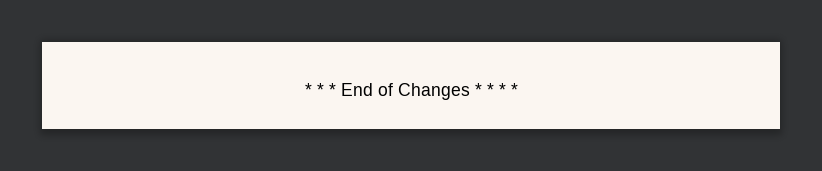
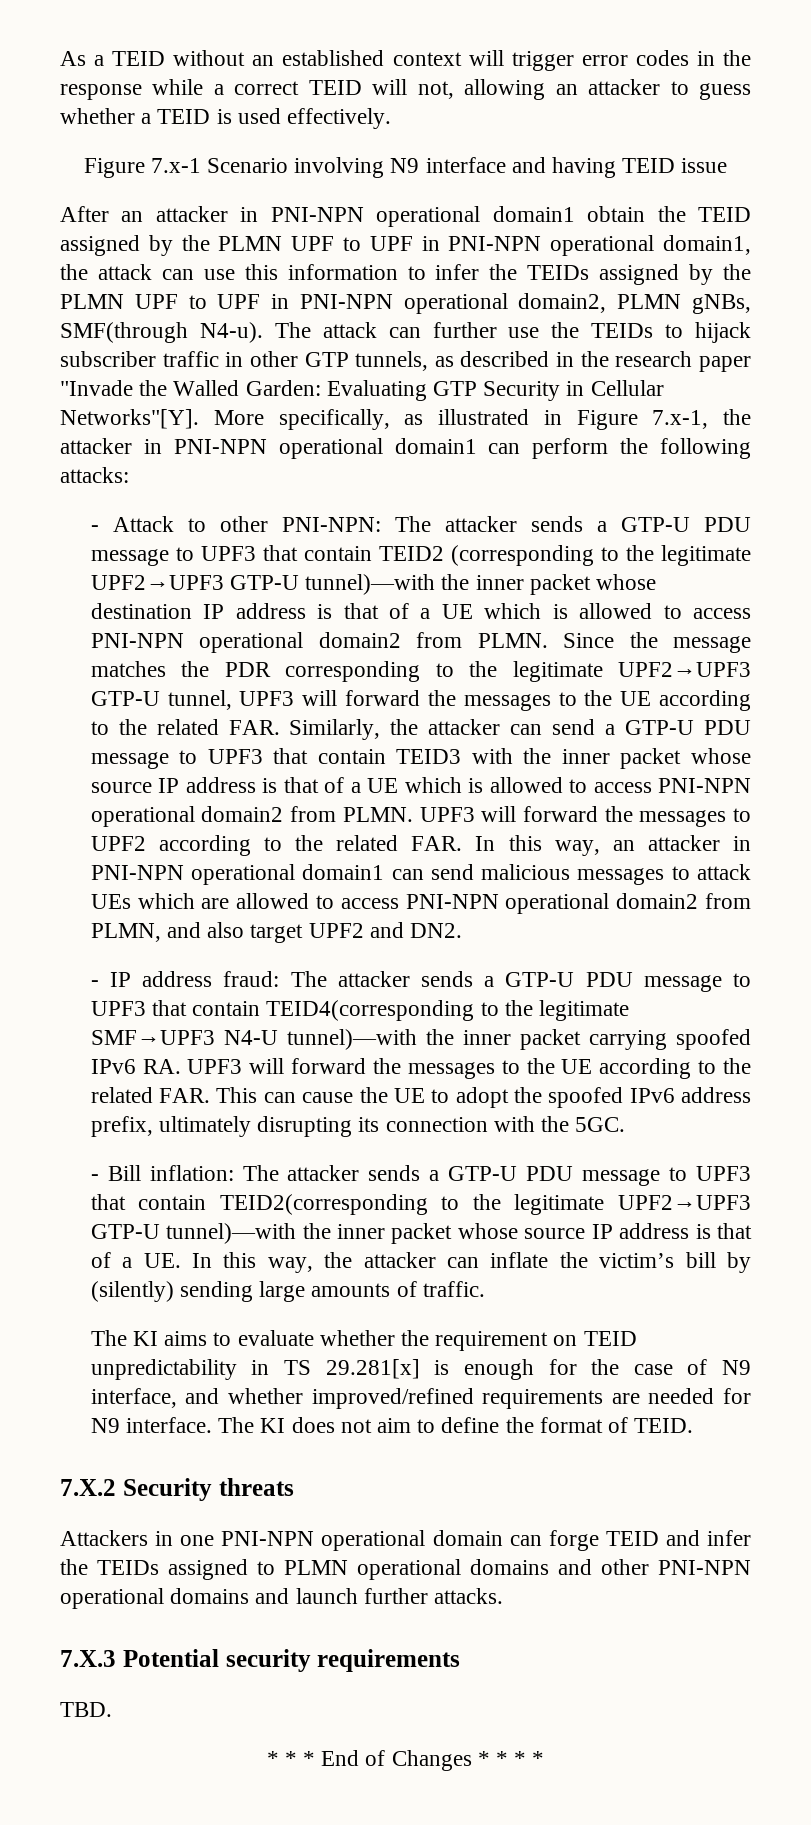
(304, 89) none -> [60,50,752,71] [60,79,751,100] [60,108,392,129] [83,157,728,178] [60,206,751,227] [60,235,751,256] [60,264,751,285] [60,293,751,314] [60,322,751,343] [60,351,751,372] [60,380,664,401] [60,409,751,430] [60,438,751,459] [60,467,129,483] [90,516,751,532] [90,545,751,566] [90,574,657,595] [90,603,752,619] [90,632,751,653] [90,661,751,682] [90,690,752,711] [90,719,751,740] [90,748,751,769] [90,777,751,793] [90,806,752,827] [90,835,751,856] [90,864,751,885] [90,893,751,914] [90,922,463,943] [90,971,752,992] [90,1000,630,1021] [90,1029,752,1050] [90,1058,751,1079] [90,1087,751,1108] [90,1116,626,1137] [90,1165,751,1186] [90,1194,752,1215] [90,1223,753,1244] [90,1252,752,1273] [90,1281,485,1302] [90,1330,637,1351] [90,1359,751,1380] [90,1388,751,1409] [90,1417,694,1433] [60,1478,294,1501] [60,1530,752,1551] [60,1559,751,1580] [60,1588,504,1609] [60,1649,461,1672] [60,1702,112,1717] As a TEID without an established context will trigger error codes in the response while a correct TEID will not, allowing an attacker to guess whether a TEID is used effectively. // Figure 7.x-1 Scenario involving N9 interface and having TEID issue // After an attacker in PNI-NPN operational domain1 obtain the TEID assigned by the PLMN UPF to UPF in PNI-NPN operational domain1, the attack can use this information to infer the TEIDs assigned by the PLMN UPF to UPF in PNI-NPN operational domain2, PLMN gNBs, SMF(through N4-u). The attack can further use the TEIDs to hijack subscriber traffic in other GTP tunnels, as described in the research paper "Invade the Walled Garden: Evaluating GTP Security in Cellular Networks"[Y]. More specifically, as illustrated in Figure 7.x-1, the attacker in PNI-NPN operational domain1 can perform the following attacks: // - Attack to other PNI-NPN: The attacker sends a GTP-U PDU message to UPF3 that contain TEID2 (corresponding to the legitimate UPF2→UPF3 GTP-U tunnel)—with the inner packet whose destination IP address is that of a UE which is allowed to access PNI-NPN operational domain2 from PLMN. Since the message matches the PDR corresponding to the legitimate UPF2→UPF3 GTP-U tunnel, UPF3 will forward the messages to the UE according to the related FAR. Similarly, the attacker can send a GTP-U PDU message to UPF3 that contain TEID3 with the inner packet whose source IP address is that of a UE which is allowed to access PNI-NPN operational domain2 from PLMN. UPF3 will forward the messages to UPF2 according to the related FAR. In this way, an attacker in PNI-NPN operational domain1 can send malicious messages to attack UEs which are allowed to access PNI-NPN operational domain2 from PLMN, and also target UPF2 and DN2. // - IP address fraud: The attacker sends a GTP-U PDU message to UPF3 that contain TEID4(corresponding to the legitimate SMF→UPF3 N4-U tunnel)—with the inner packet carrying spoofed IPv6 RA. UPF3 will forward the messages to the UE according to the related FAR. This can cause the UE to adopt the spoofed IPv6 address prefix, ultimately disrupting its connection with the 5GC. // - Bill inflation: The attacker sends a GTP-U PDU message to UPF3 that contain TEID2(corresponding to the legitimate UPF2→UPF3 GTP-U tunnel)—with the inner packet whose source IP address is that of a UE. In this way, the attacker can inflate the victim’s bill by (silently) sending large amounts of traffic. // The KI aims to evaluate whether the requirement on TEID unpredictability in TS 29.281[x] is enough for the case of N9 interface, and whether improved/refined requirements are needed for N9 interface. The KI does not aim to define the format of TEID. // 7.X.2 Security threats // Attackers in one PNI-NPN operational domain can forge TEID and infer the TEIDs assigned to PLMN operational domains and other PNI-NPN operational domains and launch further attacks. // 7.X.3 Potential security requirements // TBD. //

